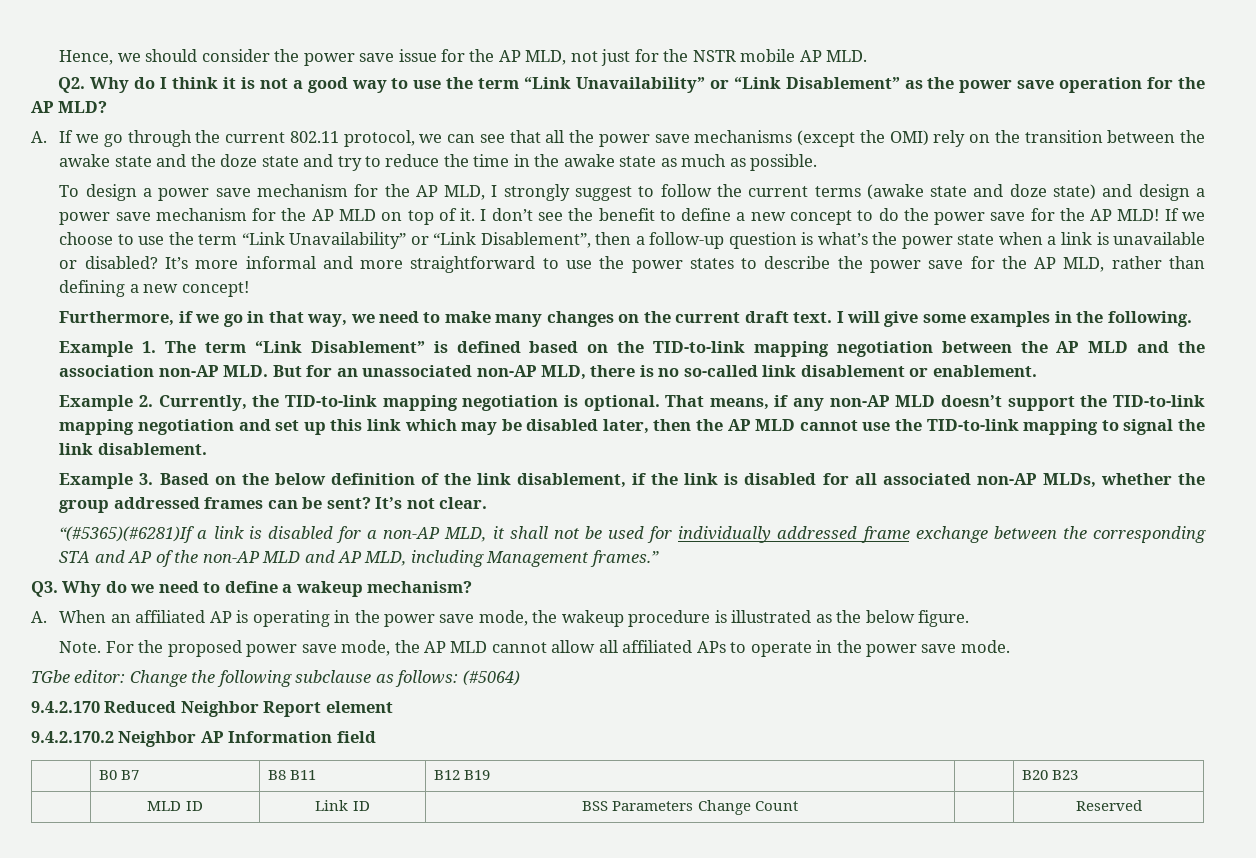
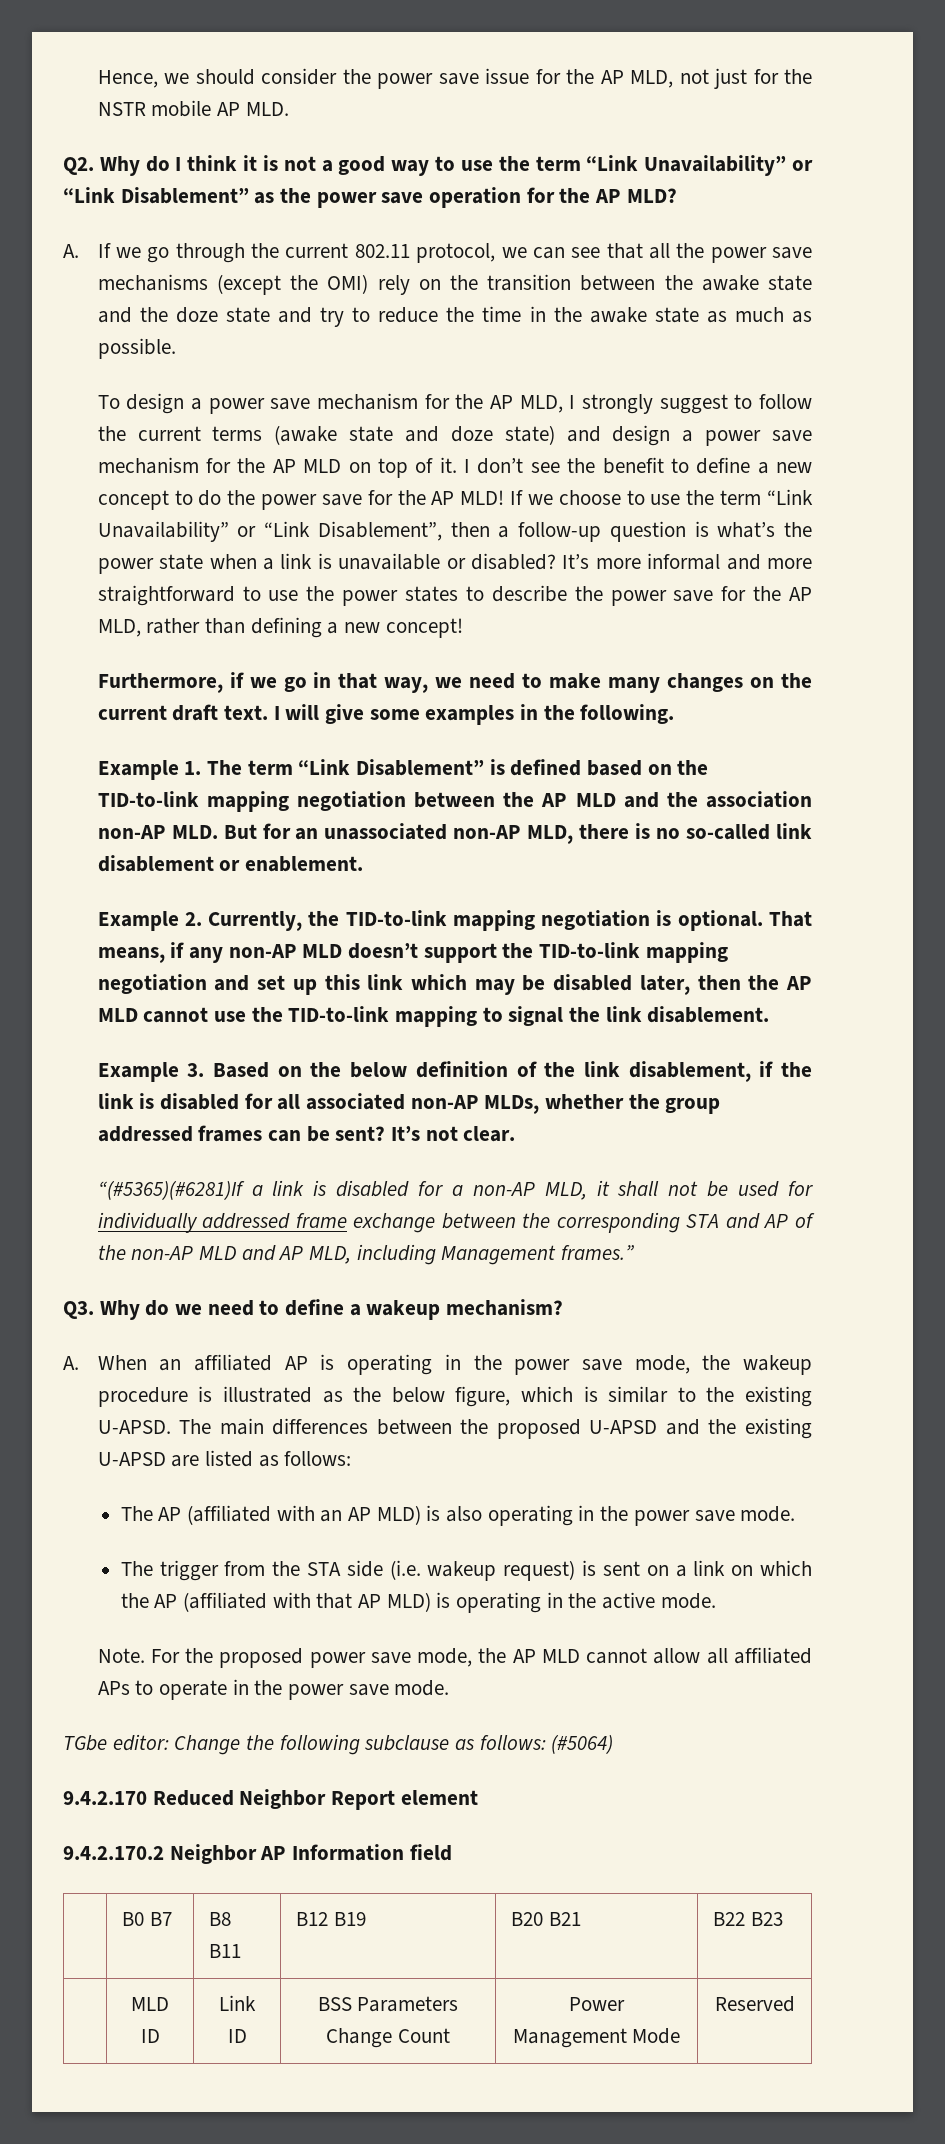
[918,610,970,627] figure. -> [455,1386,812,1407] [97,1418,813,1439] [97,1450,352,1467] [120,1505,796,1526] [120,1560,812,1581] [120,1592,716,1613] figure, which is similar to the existing U-APSD. The main differences between the proposed U-APSD and the existing U-APSD are listed as follows: // The AP (affiliated with an AP MLD) is also operating in the power save mode. // The trigger from the STA side (i.e. wakeup request) is sent on a link on which the AP (affiliated with that AP MLD) is operating in the active mode.
[1022,770,1049,780] | B20 -> [511,1912,582,1926] [713,1912,746,1926] B20 B21 | B22
(798, 806) none -> [569,1997,625,2011] [512,2028,681,2048] Power Management Mode

